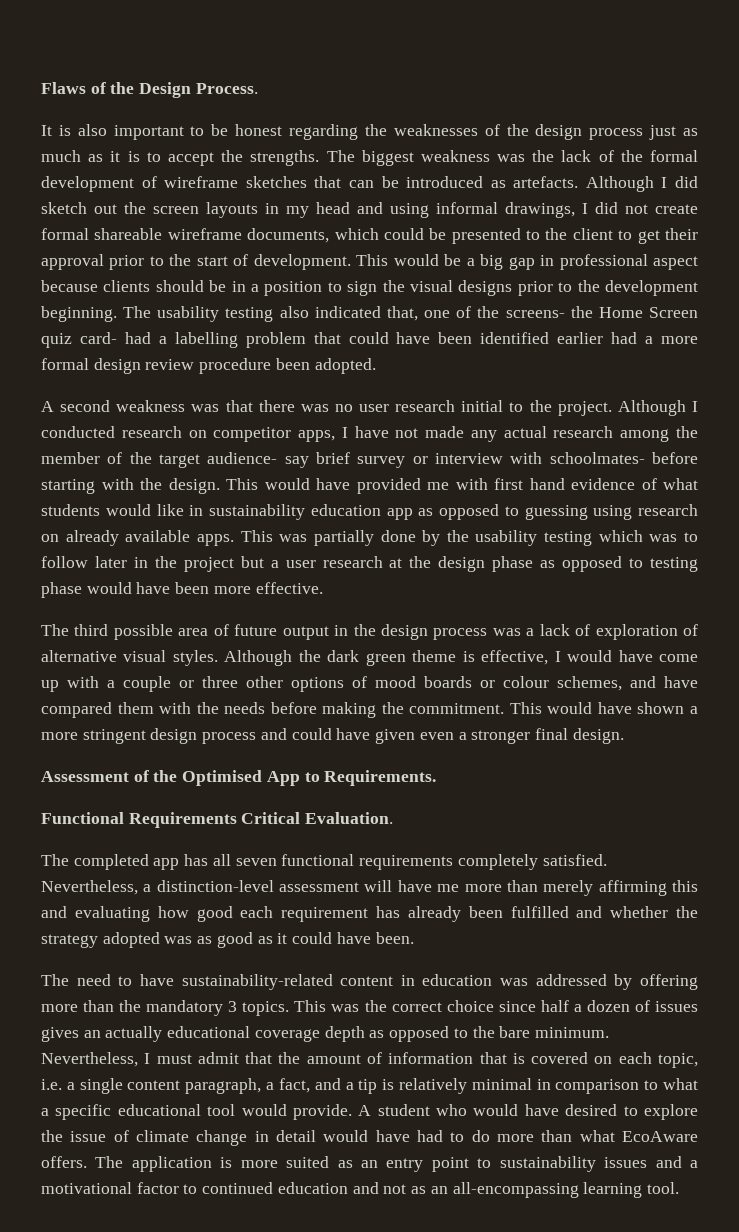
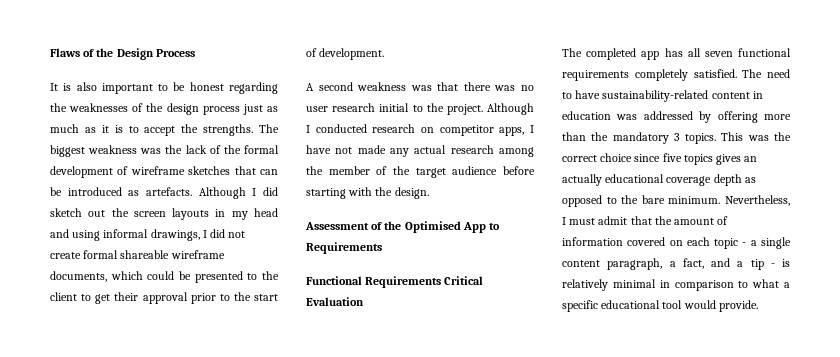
[195,83,258,94] Process. -> [155,49,195,57] Process
[356,254,698,270] [41,280,698,296] [41,306,698,322] [41,332,699,348] [41,358,376,374] This would be a big gap in professional aspect because clients should be in a position to sign the visual designs prior to the development beginning. The usability testing also indicated that, one of the screens- the Home Screen quiz card- had a labelling problem that could have been identified earlier had a more formal design review procedure been adopted. -> (385, 54) none
[207,452,645,468] audience- say brief survey or interview with schoolmates- -> [452,166,498,175] audience
[226,478,698,494] [41,504,698,520] [41,530,698,546] [41,556,698,572] [41,582,323,598] [41,624,698,640] [41,650,698,666] [41,676,698,692] [41,702,699,718] [41,728,624,744] This would have provided me with first hand evidence of what students would like in sustainability education app as opposed to guessing using research on already available apps. This was partially done by the usability testing which was to follow later in the project but a user research at the design phase as opposed to testing phase would have been more effective. // The third possible area of future output in the design process was a lack of exploration of alternative visual styles. Although the dark green theme is effective, I would have come up with a couple or three other options of mood boards or colour schemes, and have compared them with the needs before making the commitment. This would have shown a more stringent design process and could have given even a stronger final design. -> (429, 193) none
[324,770,437,786] Requirements. -> [306,242,382,254] Requirements
[305,812,394,824] Evaluation. -> [306,297,364,306] Evaluation
[41,880,699,896] [41,906,699,922] [41,932,414,948] Nevertheless, a distinction-level assessment will have me more than merely affirming this and evaluating how good each requirement has already been fulfilled and whether the strategy adopted was as good as it could have been. // -> (737, 73) none
[540,1000,698,1012] half a dozen of issues -> [662,153,713,165] five topics
[479,1052,525,1064] that is -> (623, 241) none
[658,1053,699,1068] [41,1079,62,1090] topic, i.e. -> [714,238,747,249] topic -
(378, 1086) none -> [770,263,775,267] -
[358,1104,699,1120] [41,1130,698,1146] [41,1156,699,1172] [41,1182,679,1198] A student who would have desired to explore the issue of climate change in detail would have had to do more than what EcoAware offers. The application is more suited as an entry point to sustainability issues and a motivational factor to continued education and not as an all-encompassing learning tool. -> (758, 306) none

